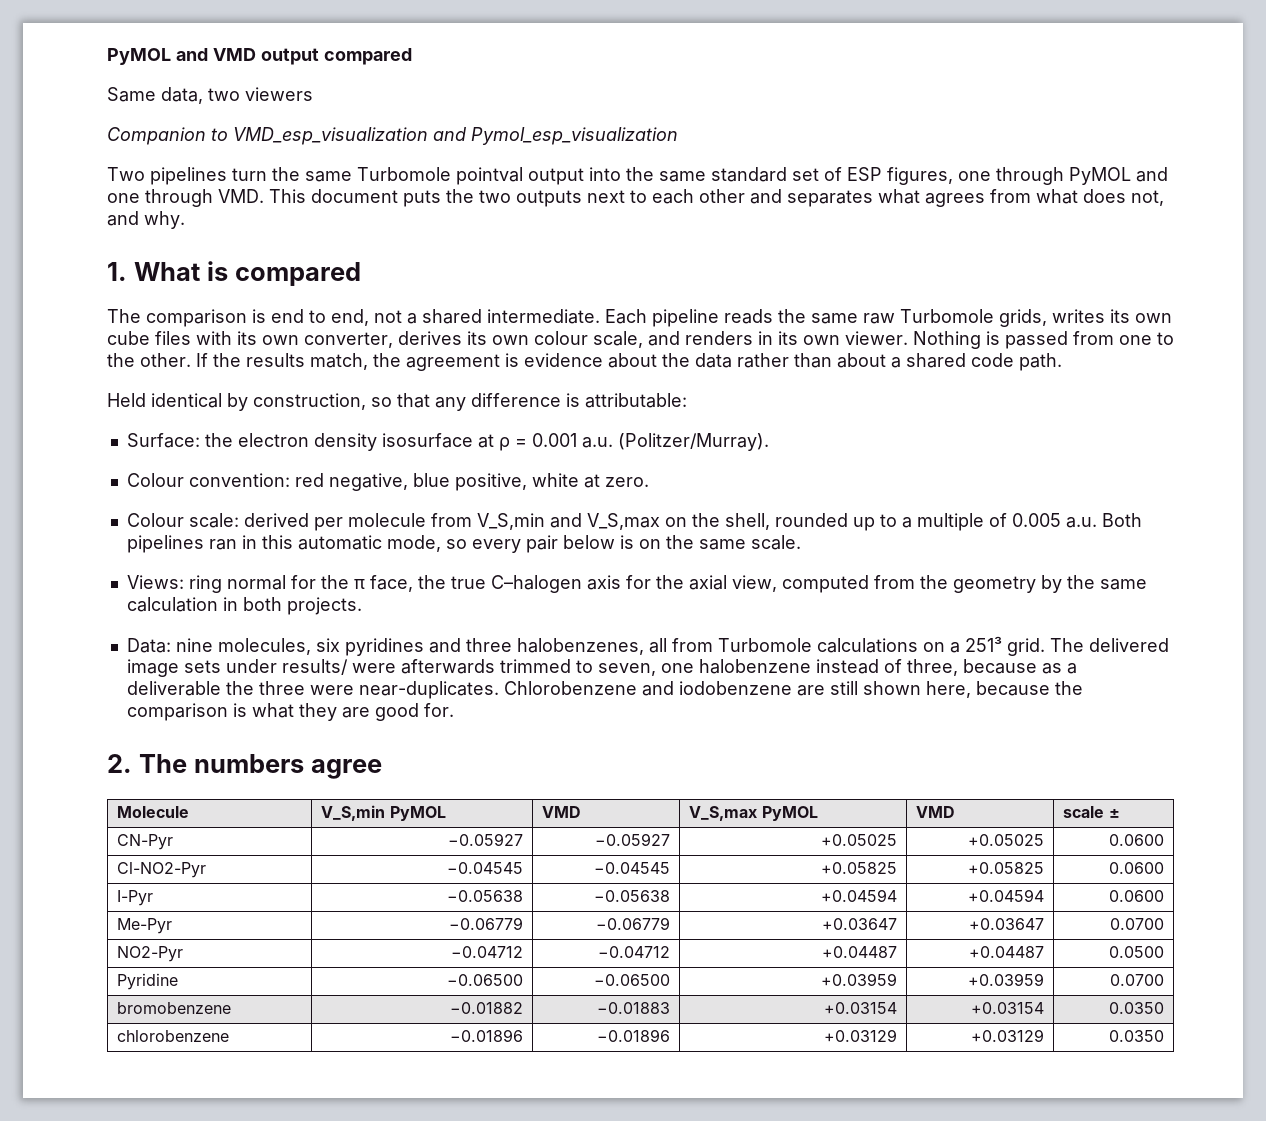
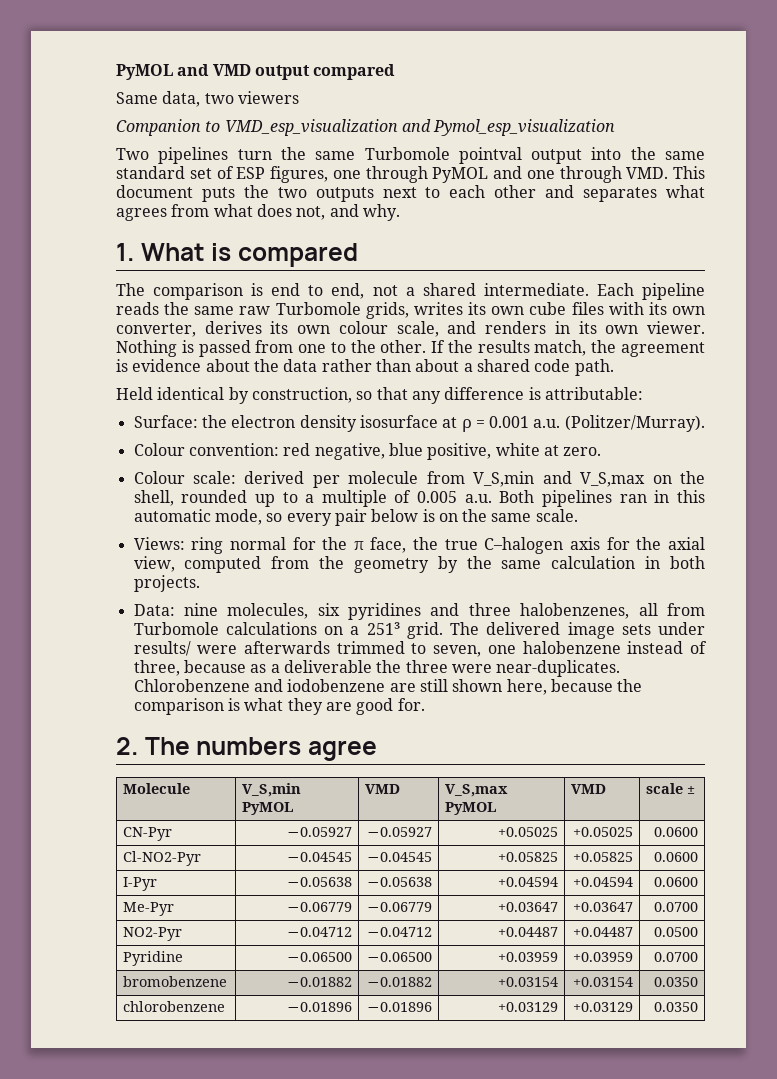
[596,1002,670,1014] −0.01883 -> [366,977,432,987] −0.01882

